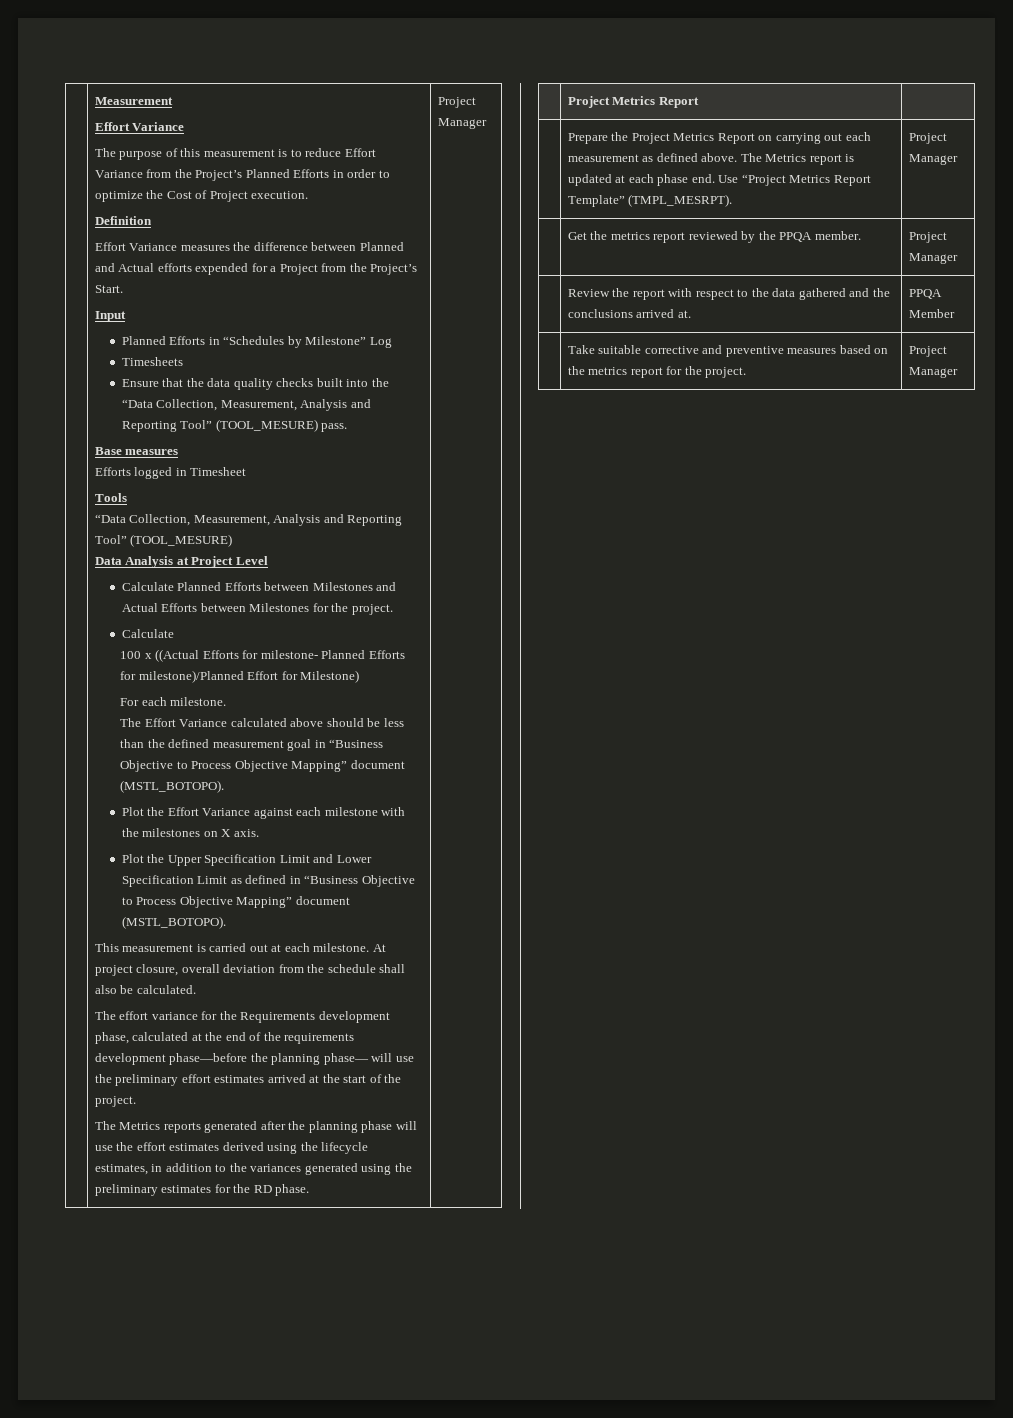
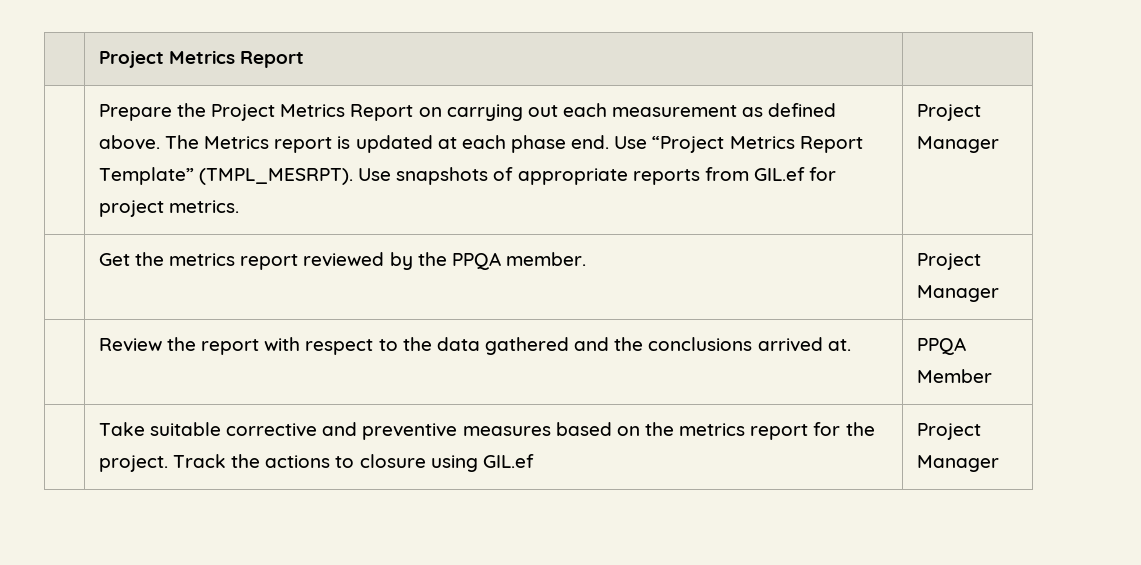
[94,97,173,105] [94,122,185,131] [94,148,376,160] [94,169,390,181] [94,190,309,202] [94,216,152,225] [94,242,404,251] [94,263,418,275] [94,285,123,293] [94,311,126,322] [121,336,392,348] [121,357,183,366] [121,378,389,390] [121,399,371,411] [121,419,348,432] [94,447,179,455] [94,467,247,479] [94,493,127,502] [94,514,403,526] [94,534,233,547] [94,556,268,568] [121,582,397,591] [121,603,393,615] [121,629,174,638] [120,649,405,662] [120,670,360,683] [120,697,227,706] [120,718,404,727] [120,739,384,751] [120,760,405,772] [120,780,225,793] [121,807,406,819] [121,828,259,837] [121,854,372,866] [121,875,415,887] [121,896,350,908] [121,916,226,929] [94,943,386,952] [94,964,406,976] [94,985,196,994] [94,1011,390,1023] [94,1032,355,1044] [94,1053,414,1065] [94,1074,402,1086] [94,1096,136,1107] [94,1121,417,1133] [94,1142,369,1154] [94,1163,412,1175] [94,1184,310,1196] [437,97,476,108] [437,118,487,129] | Measurement // Effort Variance // The purpose of this measurement is to reduce Effort Variance from the Project’s Planned Efforts in order to optimize the Cost of Project execution. // Definition // Effort Variance measures the difference between Planned and Actual efforts expended for a Project from the Project’s Start. // Input // Planned Efforts in “Schedules by Milestone” Log // Timesheets // Ensure that the data quality checks built into the “Data Collection, Measurement, Analysis and Reporting Tool” (TOOL_MESURE) pass. // Base measures // Efforts logged in Timesheet // Tools // “Data Collection, Measurement, Analysis and Reporting Tool” (TOOL_MESURE) // Data Analysis at Project Level // Calculate Planned Efforts between Milestones and Actual Efforts between Milestones for the project. // Calculate // 100 x ((Actual Efforts for milestone- Planned Efforts for milestone)/Planned Effort for Milestone) // For each milestone. // The Effort Variance calculated above should be less than the defined measurement goal in “Business Objective to Process Objective Mapping” document (MSTL_BOTOPO). // Plot the Effort Variance against each milestone with the milestones on X axis. // Plot the Upper Specification Limit and Lower Specification Limit as defined in “Business Objective to Process Objective Mapping” document (MSTL_BOTOPO). // This measurement is carried out at each milestone. At project closure, overall deviation from the schedule shall also be calculated. // The effort variance for the Requirements development phase, calculated at the end of the requirements development phase—before the planning phase— will use the preliminary effort estimates arrived at the start of the project. // The Metrics reports generated after the planning phase will use the effort estimates derived using the lifecycle estimates, in addition to the variances generated using the preliminary estimates for the RD phase. | Project Manager // -> (98, 59) none
(733, 200) none -> [358,167,837,185] [98,200,240,217] Use snapshots of appropriate reports from GIL.ef for project metrics.
(747, 372) none -> [173,454,534,472] Track the actions to closure using GIL.ef

